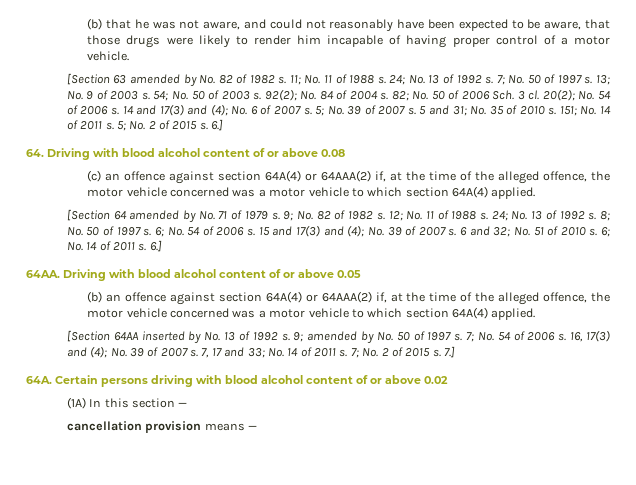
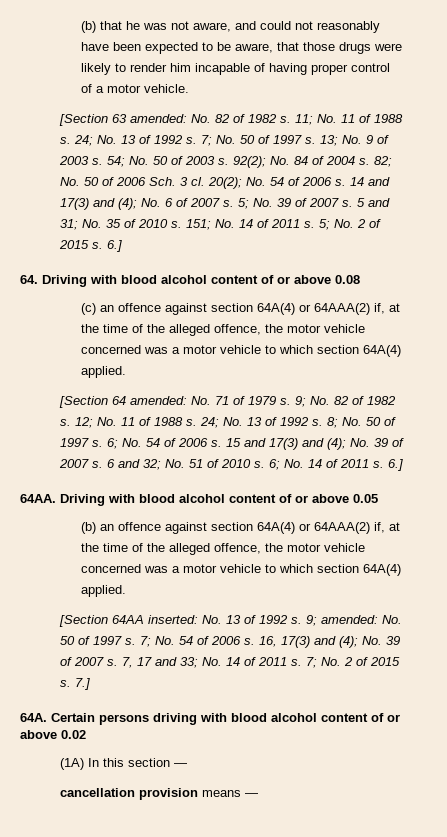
[129,74,197,87] amended by -> [130,114,188,123] amended:
[129,210,196,223] amended by -> [130,396,188,405] amended:
[141,331,202,344] inserted by -> [148,615,199,624] inserted:
[307,331,375,344] amended by -> [321,615,379,624] amended:

